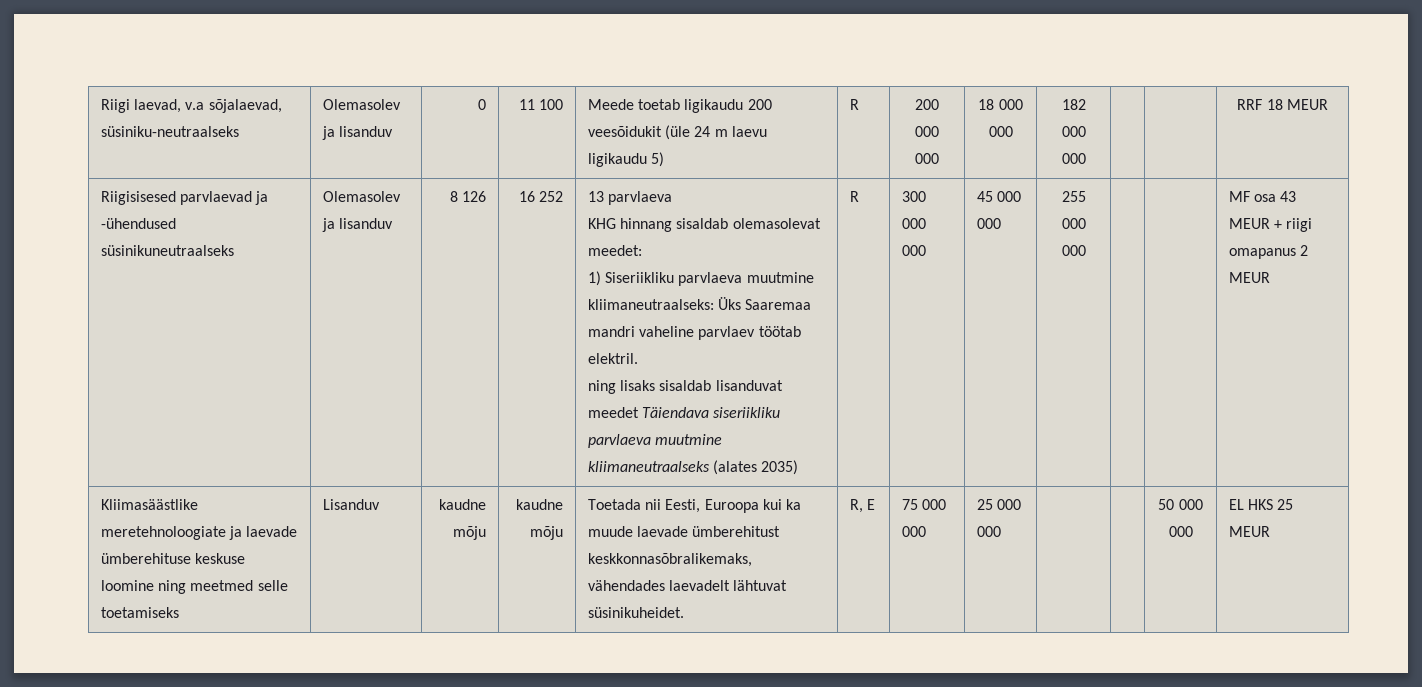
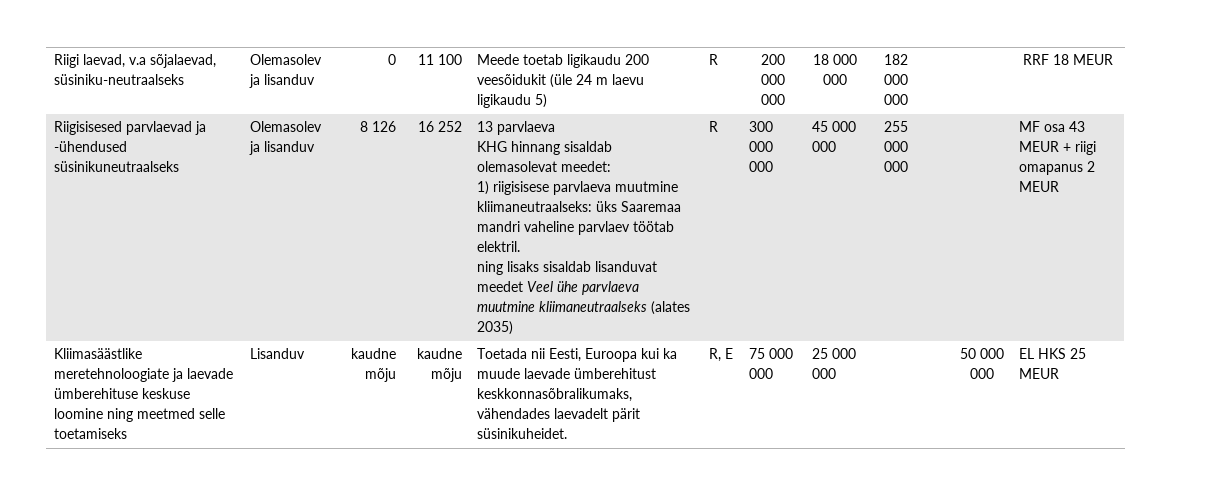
[604,272,674,283] Siseriikliku -> [493,181,550,195] riigisisese
[717,297,741,310] Üks -> [596,201,618,212] üks
[641,407,781,418] Täiendava siseriikliku -> [527,281,579,292] Veel ühe
[587,553,752,567] keskkonnasõbralikemaks, -> [477,388,633,402] keskkonnasõbralikumaks,
[733,580,788,591] lähtuvat -> [612,408,641,422] pärit

